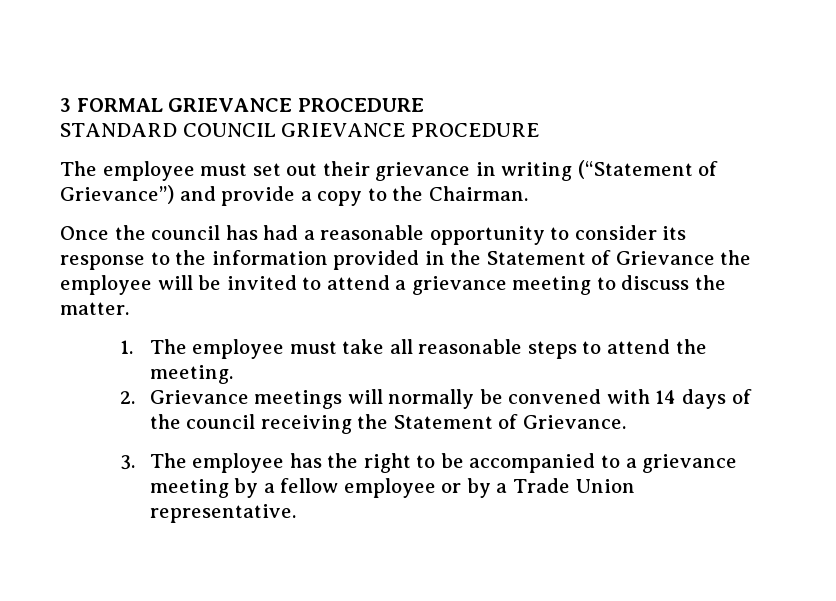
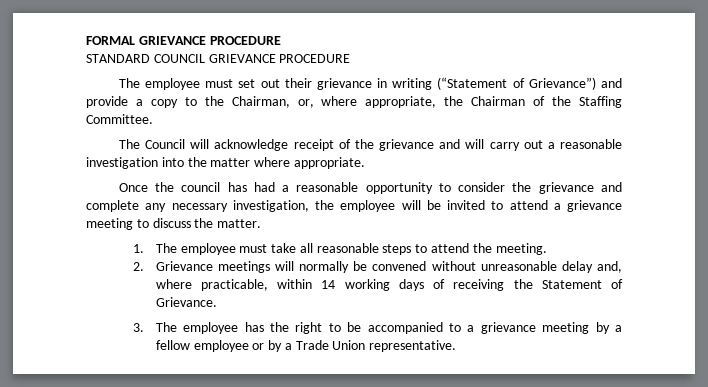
[60,98,71,112] 3 -> (86, 40) none
[428,186,528,201] Chairman. -> [231,96,622,108] [86,114,153,124] [118,139,622,151] [86,157,365,169] Chairman, or, where appropriate, the Chairman of the Staffing Committee. // The Council will acknowledge receipt of the grievance and will carry out a reasonable investigation into the matter where appropriate.
[662,226,687,240] [60,250,715,270] its response to the information provided in the Statement of Grievance -> [512,182,622,194] [86,200,309,212] the grievance and complete any necessary investigation,
[606,389,752,409] [149,414,256,429] with 14 days of the council -> [431,261,623,273] [155,279,446,291] without unreasonable delay and, where practicable, within 14 working days of

